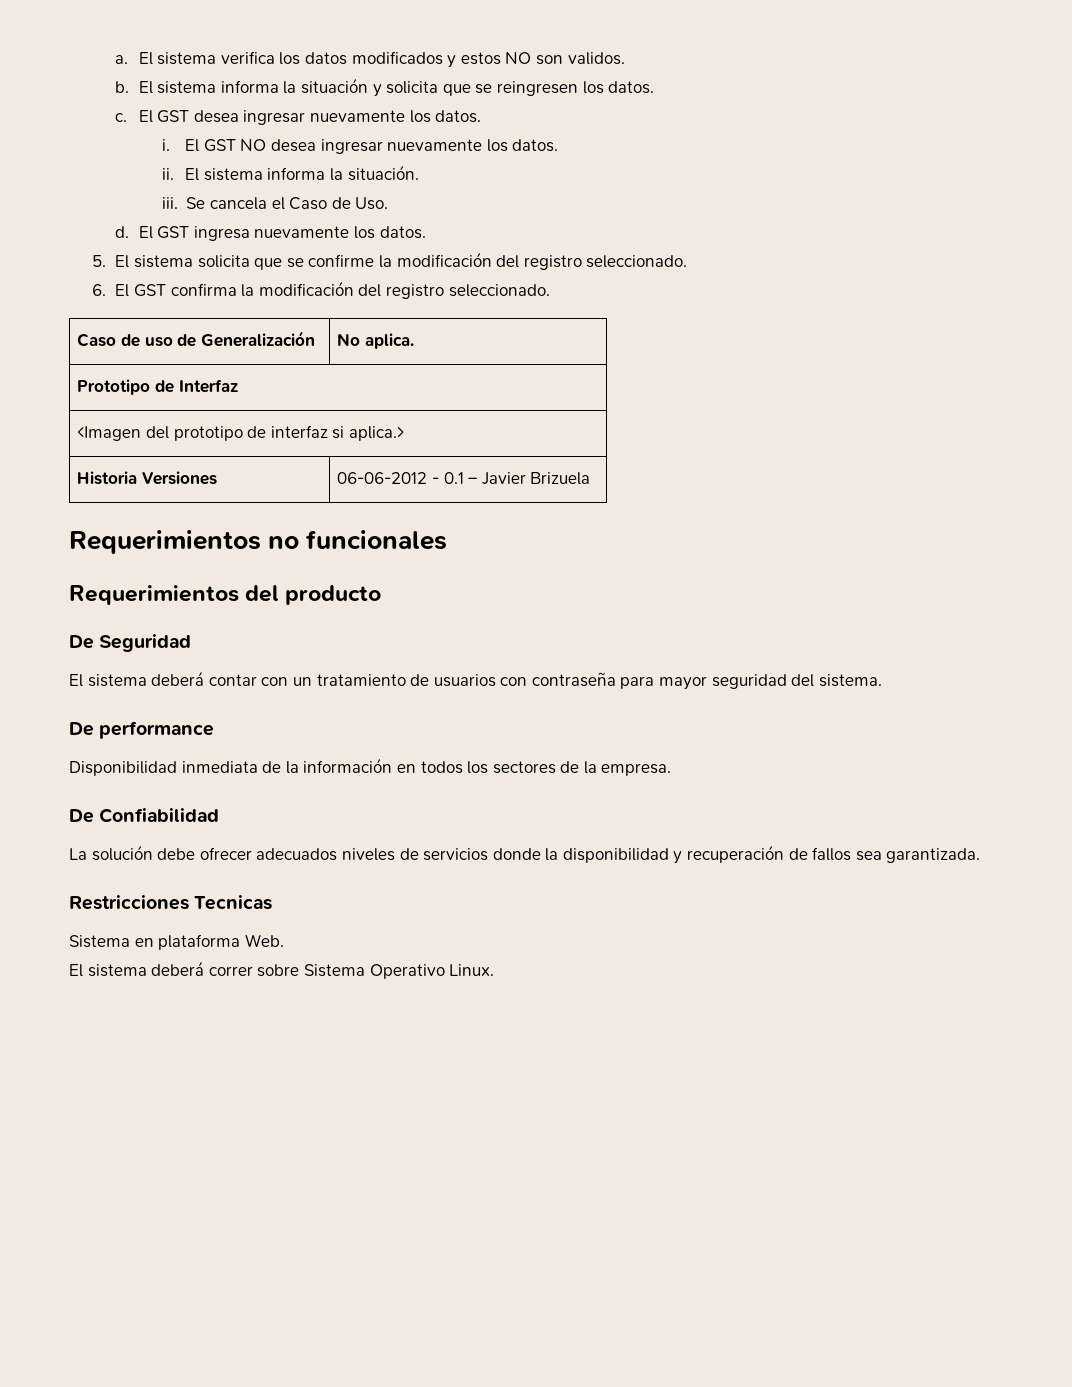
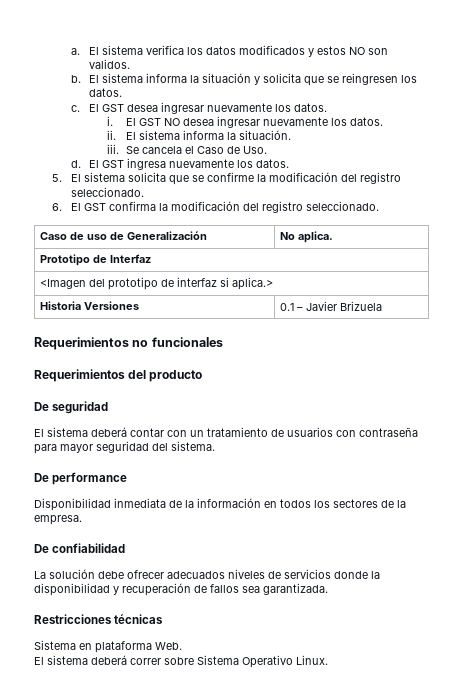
[337,472,439,484] 06-06-2012 - -> (139, 305) none
[99,634,192,652] Seguridad -> [52,401,109,414] seguridad
[99,808,220,823] Confiabilidad -> [52,543,126,553] confiabilidad
[194,895,273,910] Tecnicas -> [114,614,164,624] técnicas

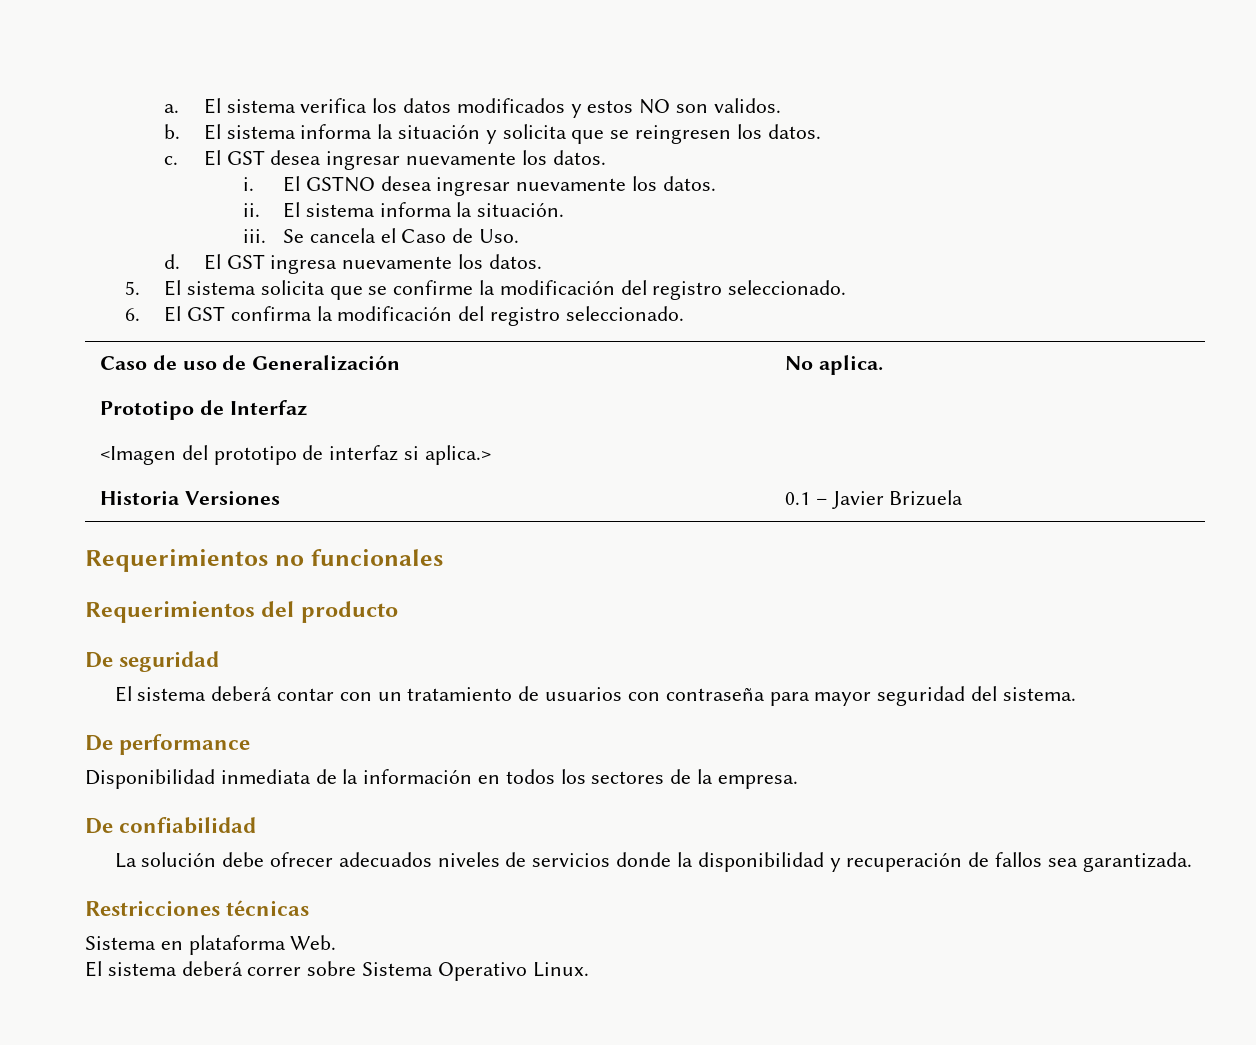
[138,118,180,126] GST NO -> [305,176,375,192] GSTNO

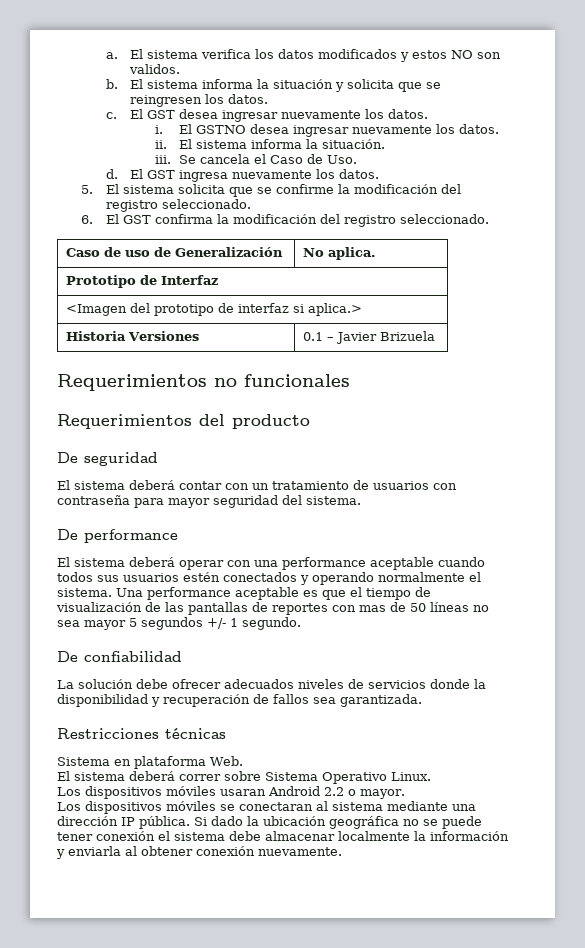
[85,769,798,789] Disponibilidad inmediata de la información en todos los sectores de la empresa. -> [57,557,485,570] [57,572,481,585] [57,587,431,600] [56,602,489,615] [57,617,301,630] El sistema deberá operar con una performance aceptable cuando todos sus usuarios estén conectados y operando normalmente el sistema. Una performance aceptable es que el tiempo de visualización de las pantallas de reportes con mas de 50 líneas no sea mayor 5 segundos +/- 1 segundo.
(589, 969) none -> [57,786,405,799] [57,801,476,814] [57,816,482,829] [57,831,509,841] [56,846,342,859] // Los dispositivos móviles usaran Android 2.2 o mayor. // Los dispositivos móviles se conectaran al sistema mediante una dirección IP pública. Si dado la ubicación geográfica no se puede tener conexión el sistema debe almacenar localmente la información y enviarla al obtener conexión nuevamente.

